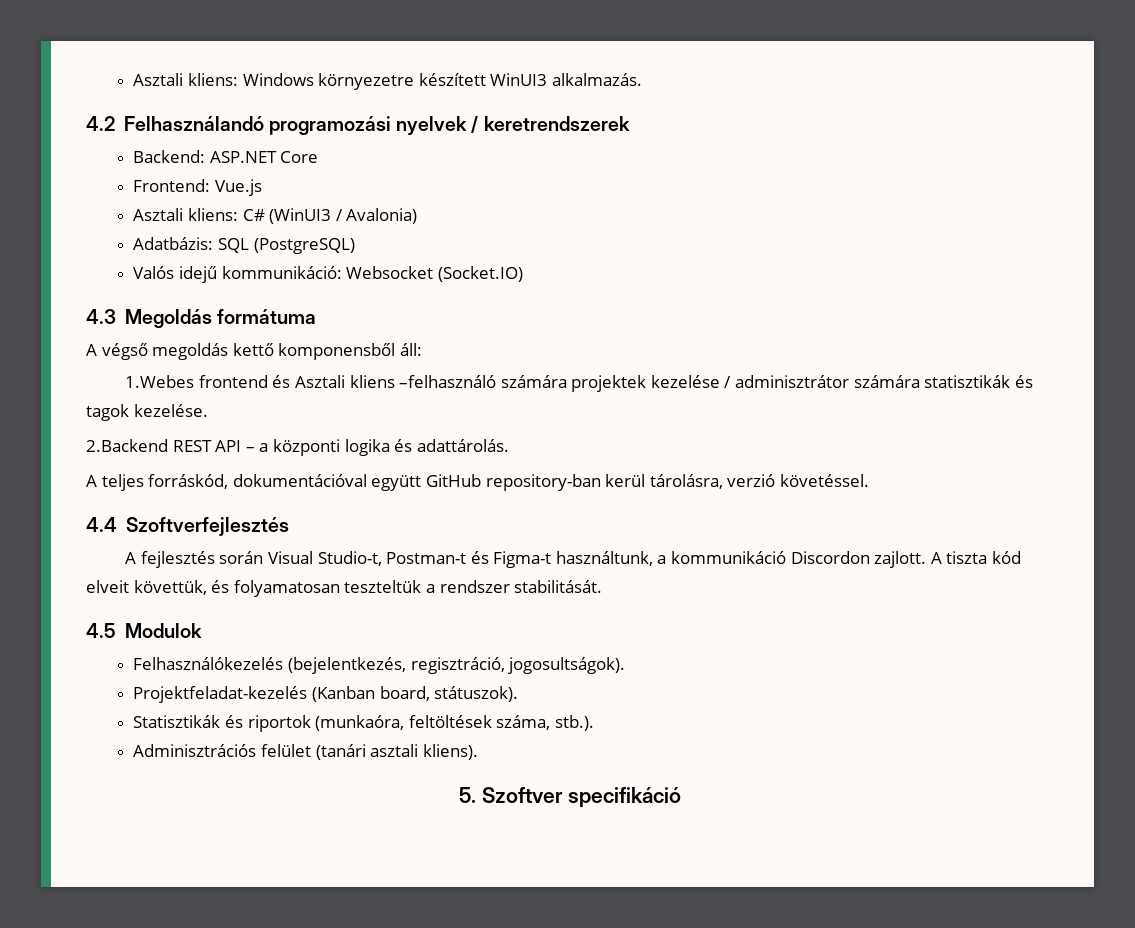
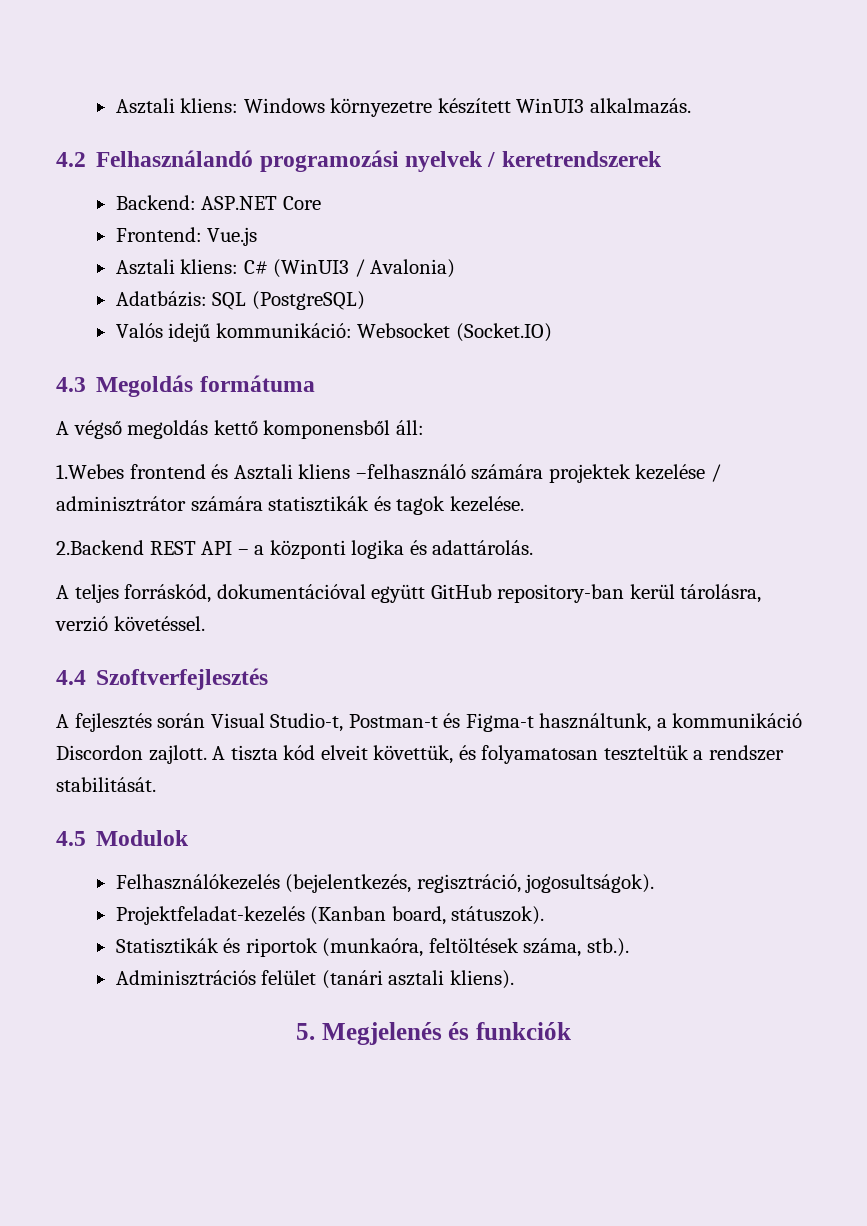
[482,787,681,808] Szoftver specifikáció -> [321,1022,572,1045] Megjelenés és funkciók

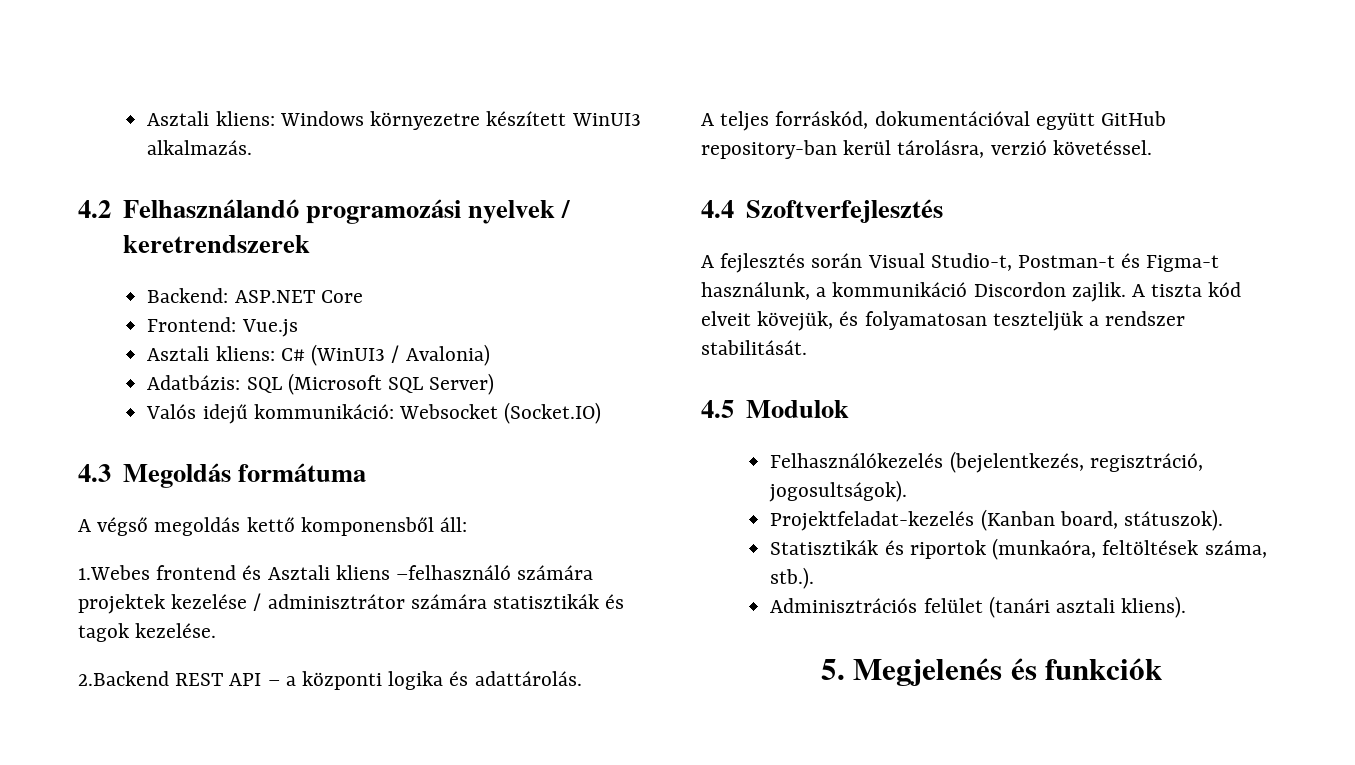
[251,291,365,310] (PostgreSQL) -> [287,373,495,395] (Microsoft SQL Server)
[539,713,652,732] használtunk, -> [701,282,810,300] használunk,
[148,745,207,764] zajlott. -> [1071,282,1126,302] zajlik.
[373,745,454,764] követtük, -> [757,311,834,331] kövejük,
[603,745,689,761] teszteltük -> [992,311,1083,331] teszteljük

